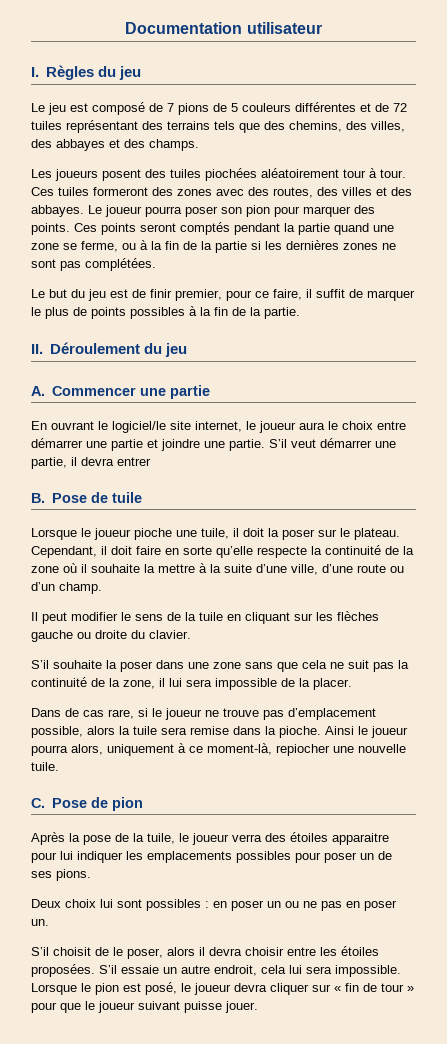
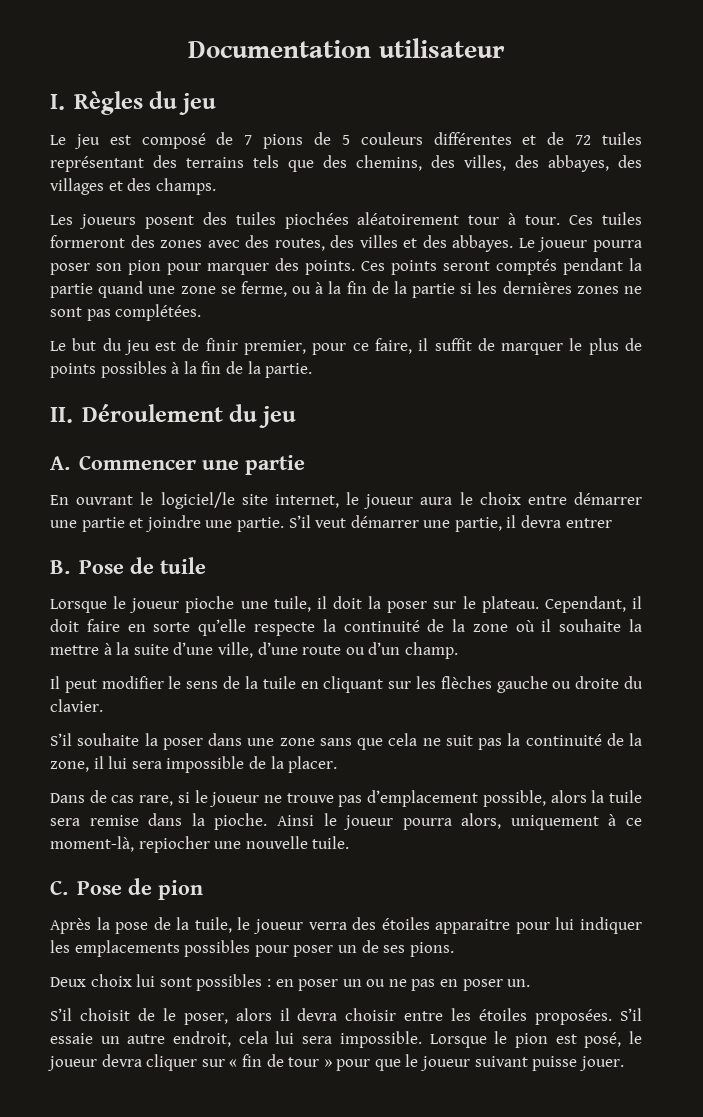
[56,139,105,151] abbayes -> [548,155,642,172] [50,178,104,195] abbayes, des villages

